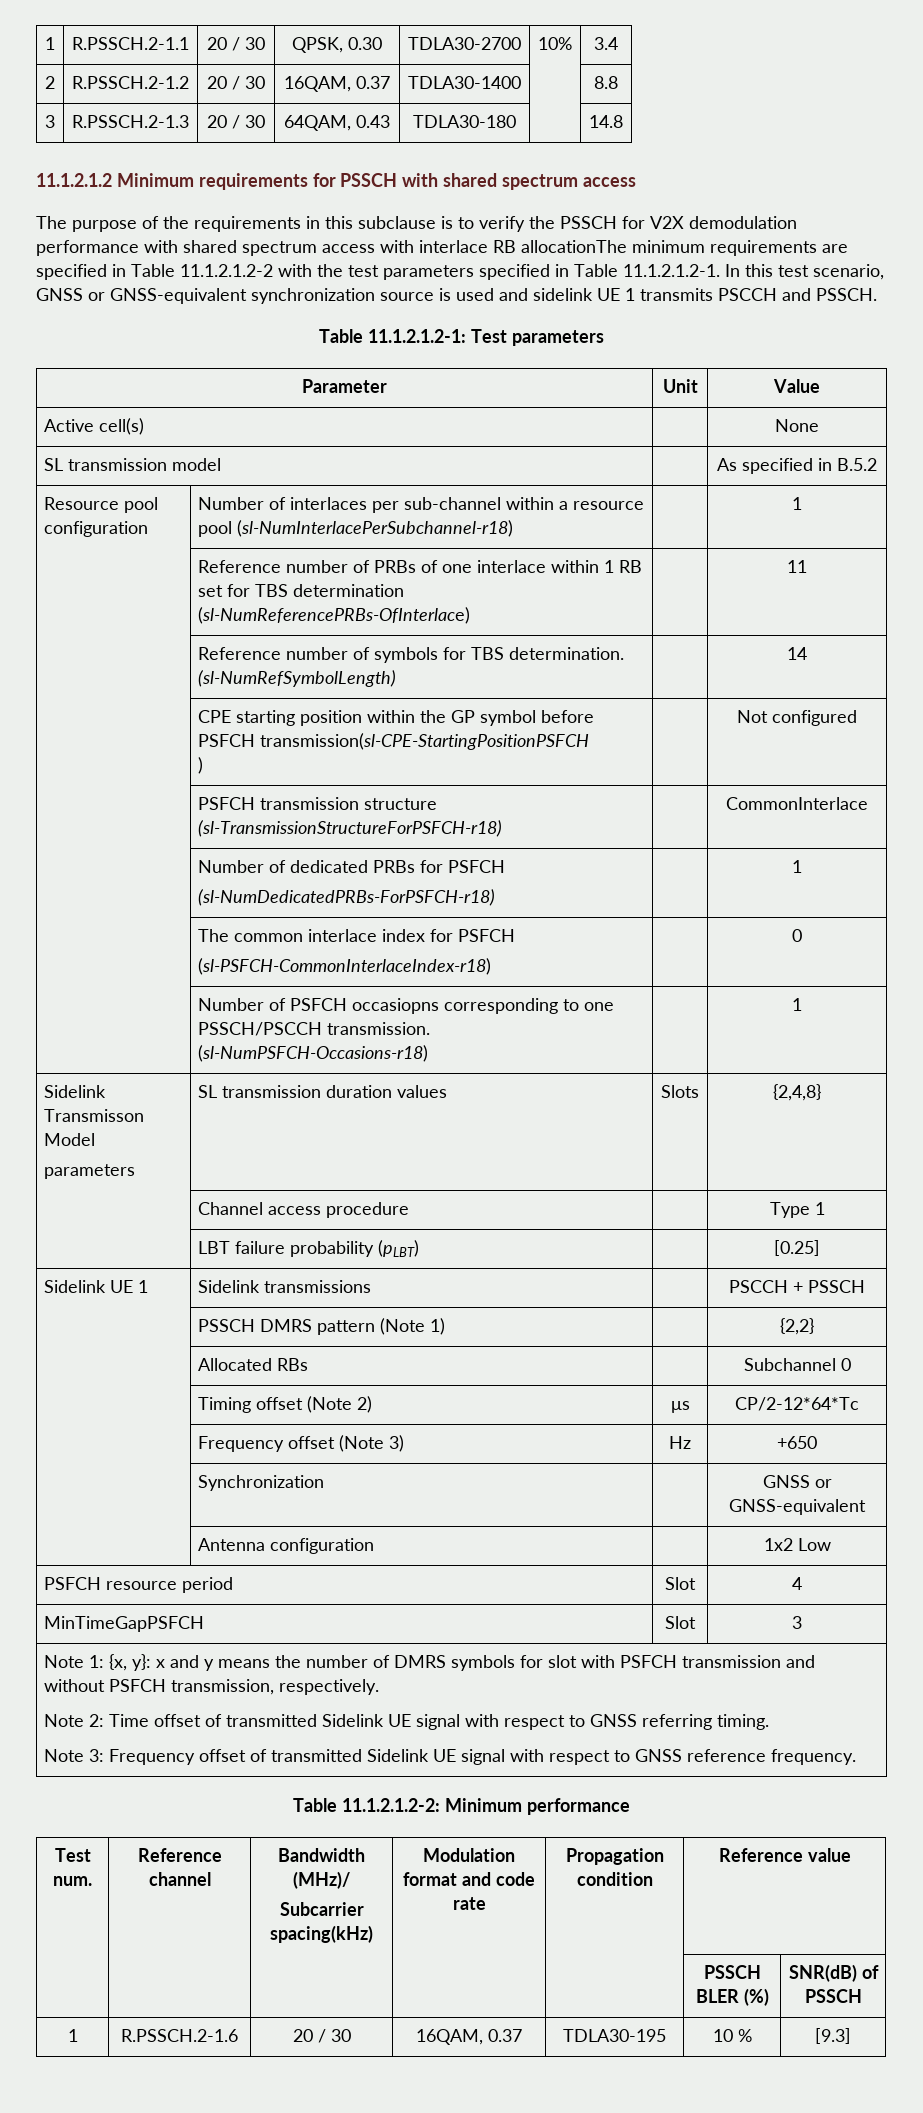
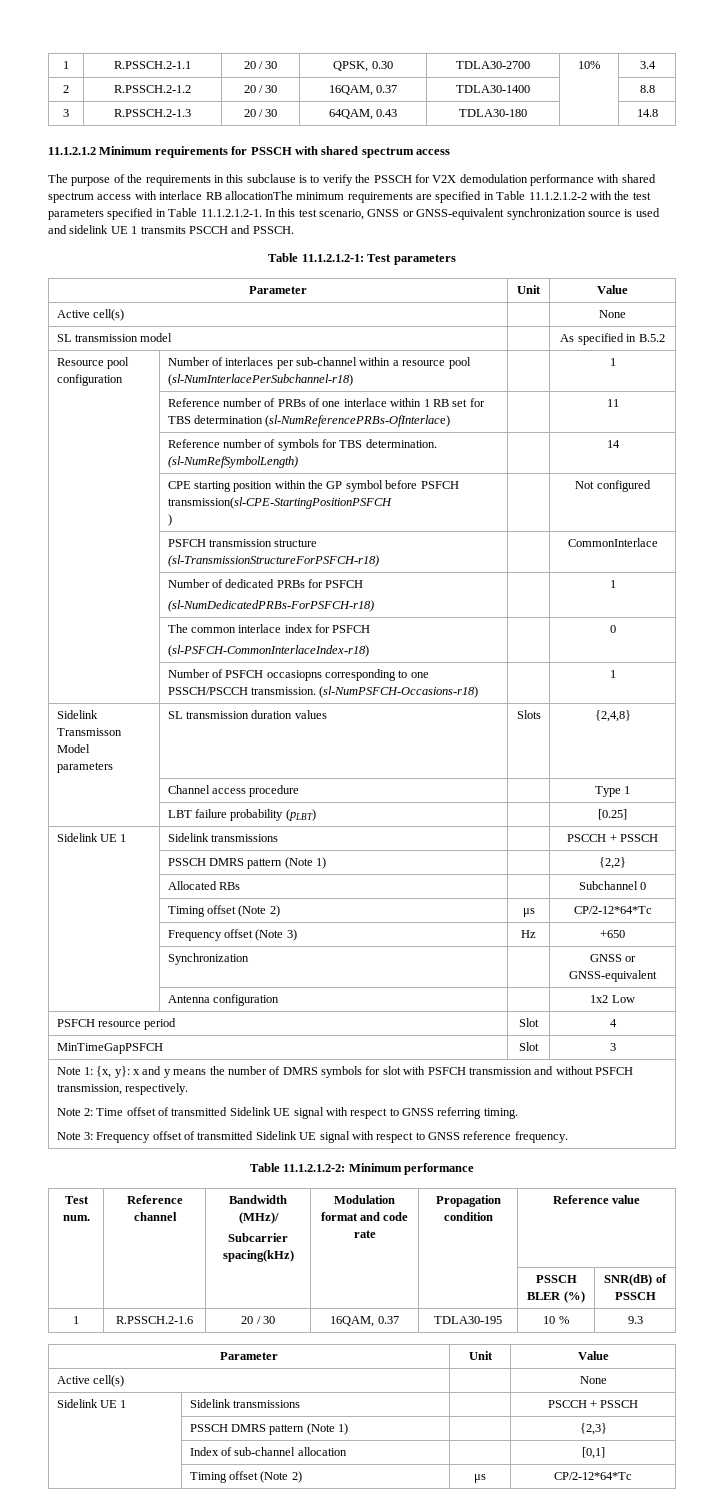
[815,2028,851,2044] [9.3] -> [627,1316,643,1324] [220,1352,278,1360] [468,1351,493,1360] [577,1351,609,1360] [56,1375,124,1387] [579,1376,607,1384] [56,1399,127,1408] [189,1399,300,1408] [547,1400,639,1408] [189,1423,349,1435] [579,1423,607,1435] [189,1447,347,1456] [581,1447,605,1459] [189,1471,302,1483] [474,1474,486,1483] [554,1472,632,1480] 9.3 // Parameter | Unit | Value // Active cell(s) | | None // Sidelink UE 1 | Sidelink transmissions | | PSCCH + PSSCH // | PSSCH DMRS pattern (Note 1) | | {2,3} // | Index of sub-channel allocation | | [0,1] // | Timing offset (Note 2) | μs | CP/2-12*64*Tc

